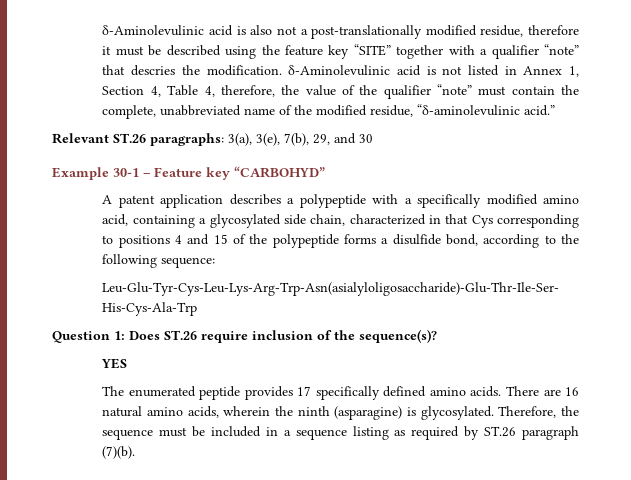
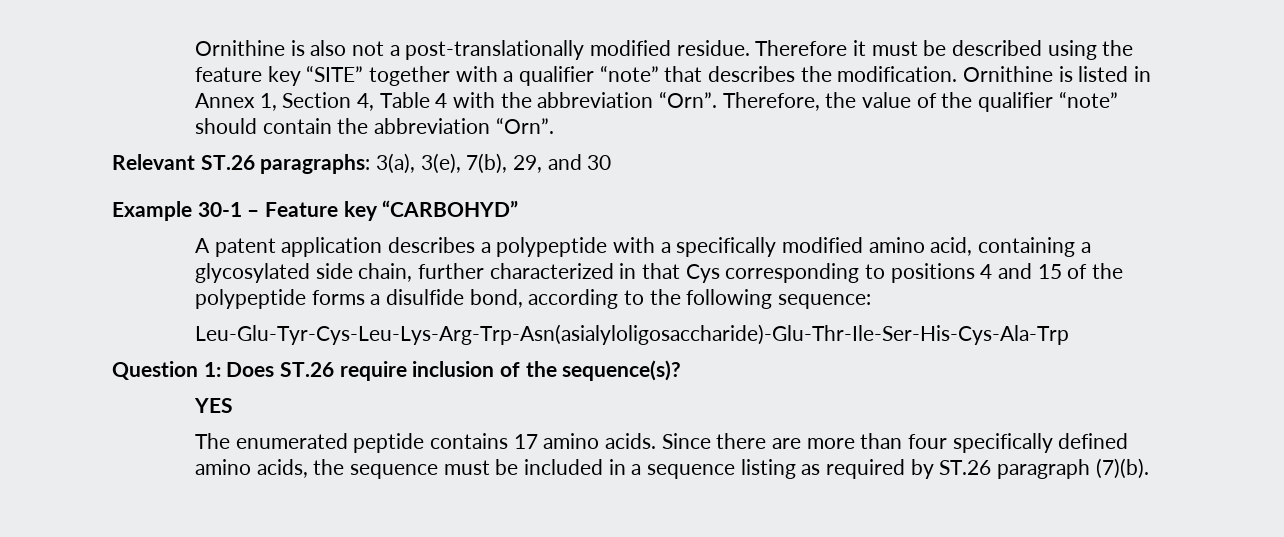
[102,25,234,36] δ-Aminolevulinic acid -> [195,40,286,56] Ornithine
[480,25,579,37] residue, therefore -> [676,40,848,56] residue. Therefore
[131,65,176,76] descries -> [708,66,796,82] describes
[288,65,463,76] δ-Aminolevulinic acid is not -> [963,66,1073,82] Ornithine is
[204,85,275,97] 4, therefore, -> [435,91,820,111] 4 with the abbreviation “Orn”. Therefore,
[478,86,507,96] must -> [195,118,258,134] should
[102,104,556,119] complete, unabbreviated name of the modified residue, “δ-aminolevulinic acid.” -> [374,117,554,134] abbreviation “Orn”.
(346, 220) none -> [418,263,485,279] further
[244,386,579,400] [102,406,557,420] provides 17 specifically defined amino acids. There are 16 natural amino acids, wherein the ninth (asparagine) is glycosylated. Therefore, -> [430,433,1129,453] [195,459,308,478] contains 17 amino acids. Since there are more than four specifically defined amino acids,

